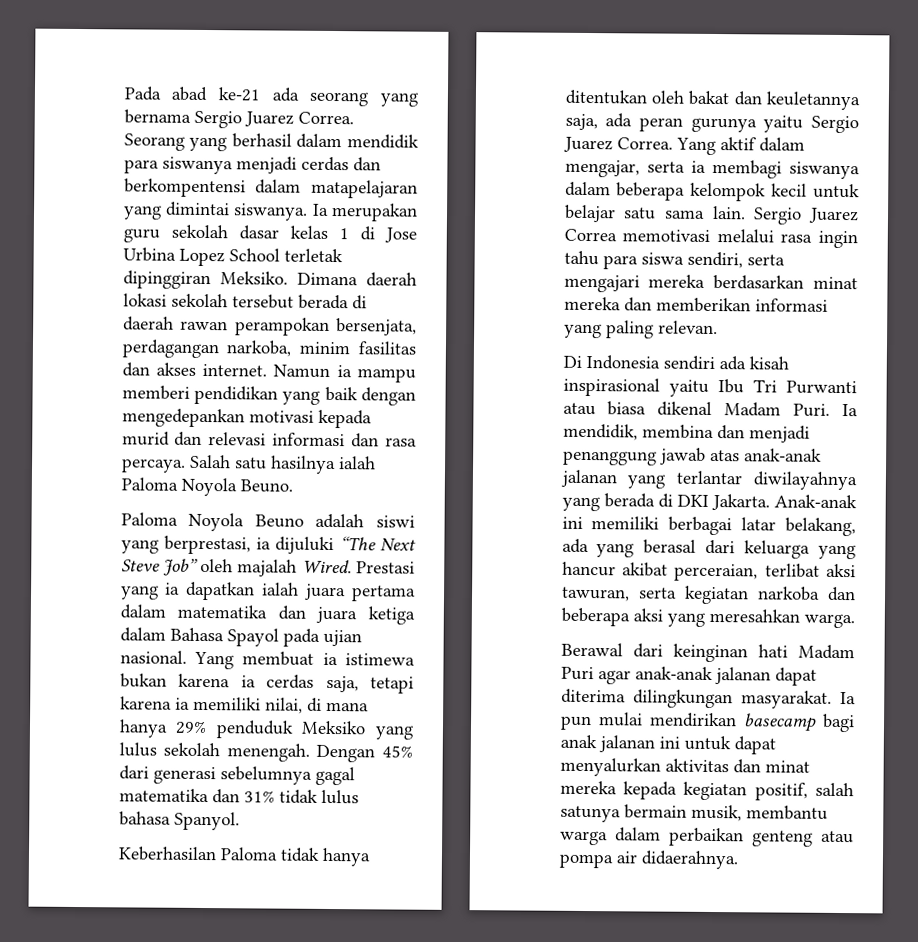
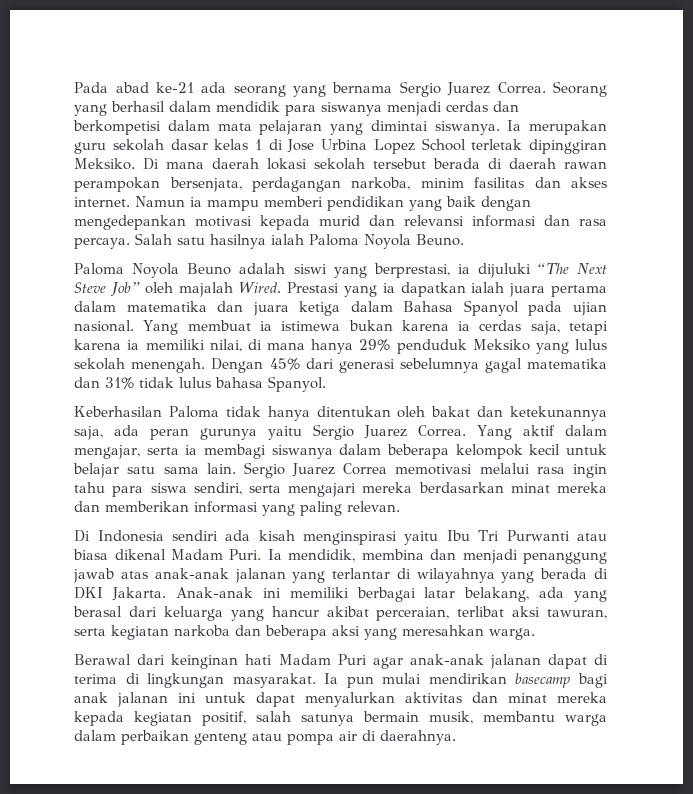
[123,178,418,199] berkompentensi dalam matapelajaran -> [73,120,323,135] berkompetisi dalam mata pelajaran
[296,272,358,286] Dimana -> [143,158,205,170] Di mana
[208,432,267,446] relevasi -> [404,215,465,226] relevansi
[226,628,279,647] Spayol -> [463,300,519,316] Spanyol
[766,91,860,111] keuletannya -> [510,406,607,421] ketekunannya
[562,377,660,397] inspirasional -> [303,531,398,545] menginspirasi
[753,471,858,491] diwilayahnya -> [396,568,495,583] di wilayahnya
[560,688,733,709] diterima dilingkungan -> [594,654,609,665] [74,673,225,688] di terima di lingkungan
[640,850,739,870] didaerahnya. -> [362,730,457,745] di daerahnya.

